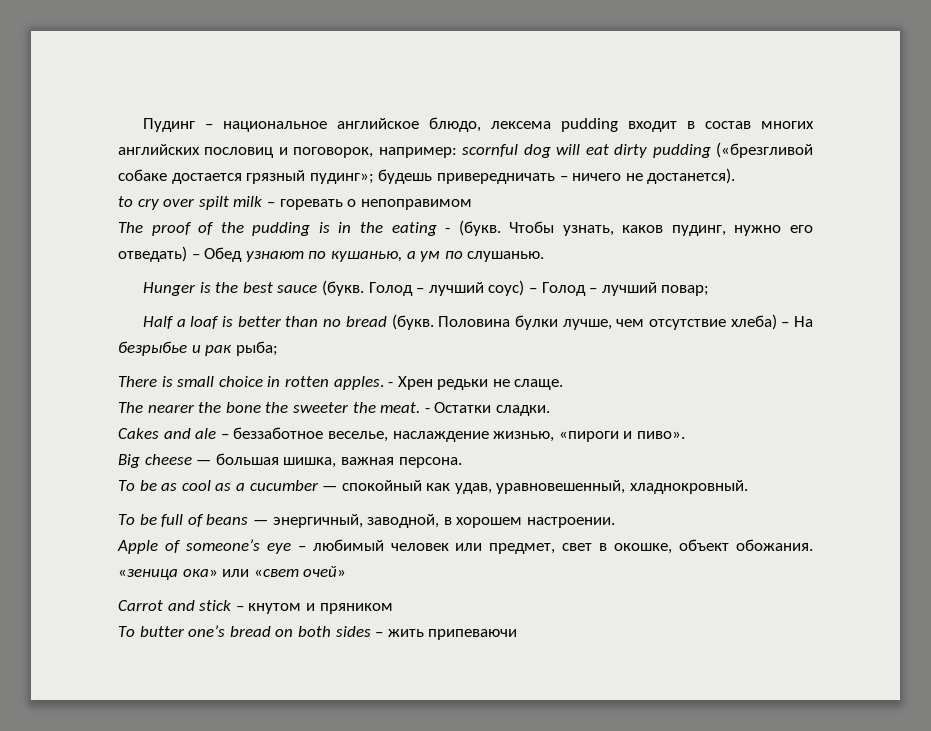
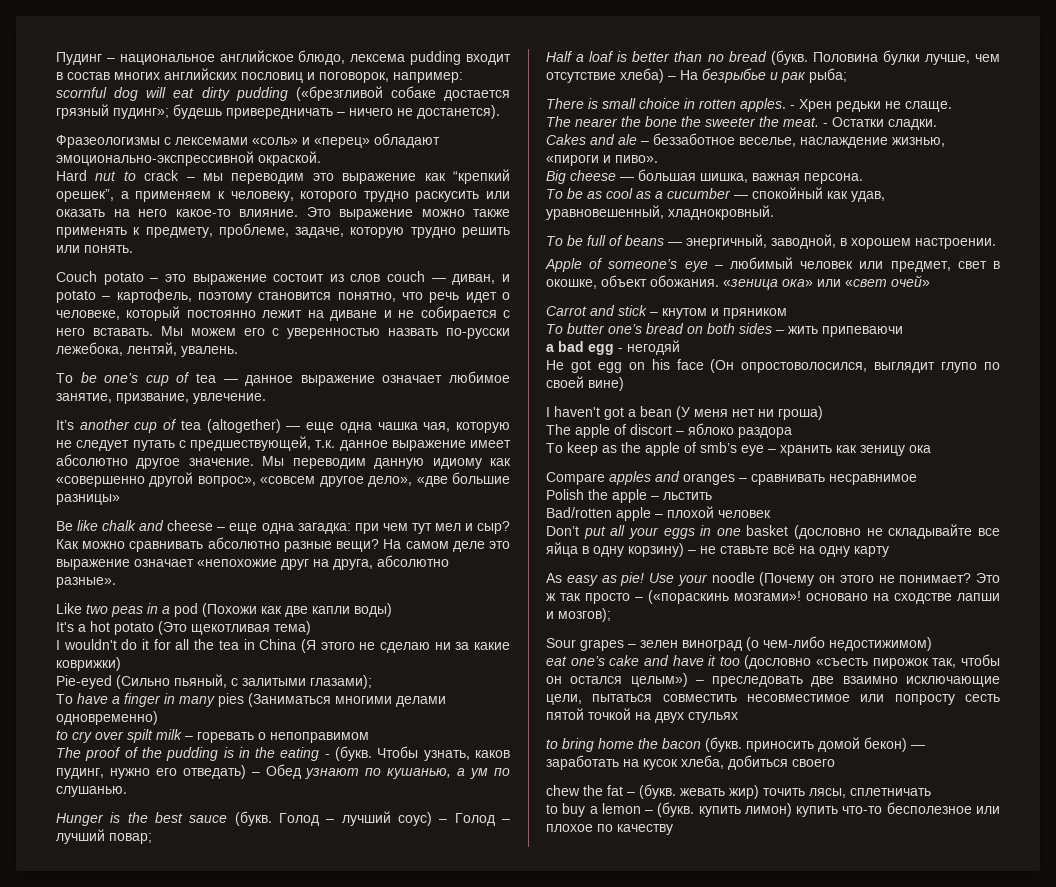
(736, 176) none -> [56,133,440,148] [56,151,321,166] [56,169,510,184] [56,189,510,202] [56,207,510,220] [56,223,510,238] [56,245,133,253] [56,271,510,285] [56,289,510,303] [56,306,511,321] [56,326,510,339] [56,342,238,357] [56,371,510,386] [56,393,266,404] [56,419,511,433] [56,436,511,451] [56,454,511,469] [56,472,511,487] [56,494,120,505] [56,520,510,534] [56,537,511,552] [56,555,449,570] [56,577,116,588] [56,603,392,617] [56,621,311,635] [56,639,510,653] [56,657,121,671] [56,674,372,689] [56,693,446,707] [56,711,158,725] // Фразеологизмы с лексемами «соль» и «перец» обладают эмоционально-экспрессивной окраской. // Hard nut to crack – мы переводим это выражение как “крепкий орешек”, а применяем к человеку, которого трудно раскусить или оказать на него какое-то влияние. Это выражение можно также применять к предмету, проблеме, задаче, которую трудно решить или понять. // Couch potato – это выражение состоит из слов couch — диван, и potato – картофель, поэтому становится понятно, что речь идет о человеке, который постоянно лежит на диване и не собирается с него вставать. Мы можем его с уверенностью назвать по-русски лежебока, лентяй, увалень. // To be one’s cup of tea — данное выражение означает любимое занятие, призвание, увлечение. // It’s another cup of tea (altogether) — еще одна чашка чая, которую не следует путать с предшествующей, т.к. данное выражение имеет абсолютно другое значение. Мы переводим данную идиому как «совершенно другой вопрос», «совсем другое дело», «две большие разницы» // Be like chalk and cheese – еще одна загадка: при чем тут мел и сыр? Как можно сравнивать абсолютно разные вещи? На самом деле это выражение означает «непохожие друг на друга, абсолютно разные». // Like two peas in a pod (Похожи как две капли воды) // It's a hot potato (Это щекотливая тема) // I wouldn't do it for all the tea in China (Я этого не сделаю ни за какие коврижки) // Pie-eyed (Сильно пьяный, с залитыми глазами); // To have a finger in many pies (Заниматься многими делами одновременно)
(518, 634) none -> [546,340,680,355] [546,359,1000,373] [546,376,624,391] [546,406,823,420] [546,423,792,438] [546,442,931,456] [546,471,917,485] [546,489,712,503] [546,506,771,521] [546,524,1000,539] [546,542,889,557] [546,572,1000,586] [546,590,1000,604] [546,608,611,622] [546,636,932,651] [546,654,1000,669] [546,673,1000,687] [546,694,1000,705] [546,708,738,723] [546,737,925,752] [546,755,835,770] [546,784,931,799] [546,802,1000,817] [546,824,673,835] // a bad egg - негодяй // He got egg on his face (Он опростоволосился, выглядит глупо по своей вине) // I haven't got a bean (У меня нет ни гроша) // The apple of discort – яблоко раздора // To keep as the apple of smb’s eye – хранить как зеницу ока // Compare apples and oranges – сравнивать несравнимое // Polish the apple – льстить // Bad/rotten apple – плохой человек // Don’t put all your eggs in one basket (дословно не складывайте все яйца в одну корзину) – не ставьте всё на одну карту // As easy as pie! Use your noodle (Почему он этого не понимает? Это ж так просто – («пораскинь мозгами»! основано на сходстве лапши и мозгов); // Sour grapes – зелен виноград (о чем-либо недостижимом) // eat one’s cake and have it too (дословно «съесть пирожок так, чтобы он остался целым») – преследовать две взаимно исключающие цели, пытаться совместить несовместимое или попросту сесть пятой точкой на двух стульях // to bring home the bacon (букв. приносить домой бекон) — заработать на кусок хлеба, добиться своего // chew the fat – (букв. жевать жир) точить лясы, сплетничать // to buy a lemon – (букв. купить лимон) купить что-то бесполезное или плохое по качеству

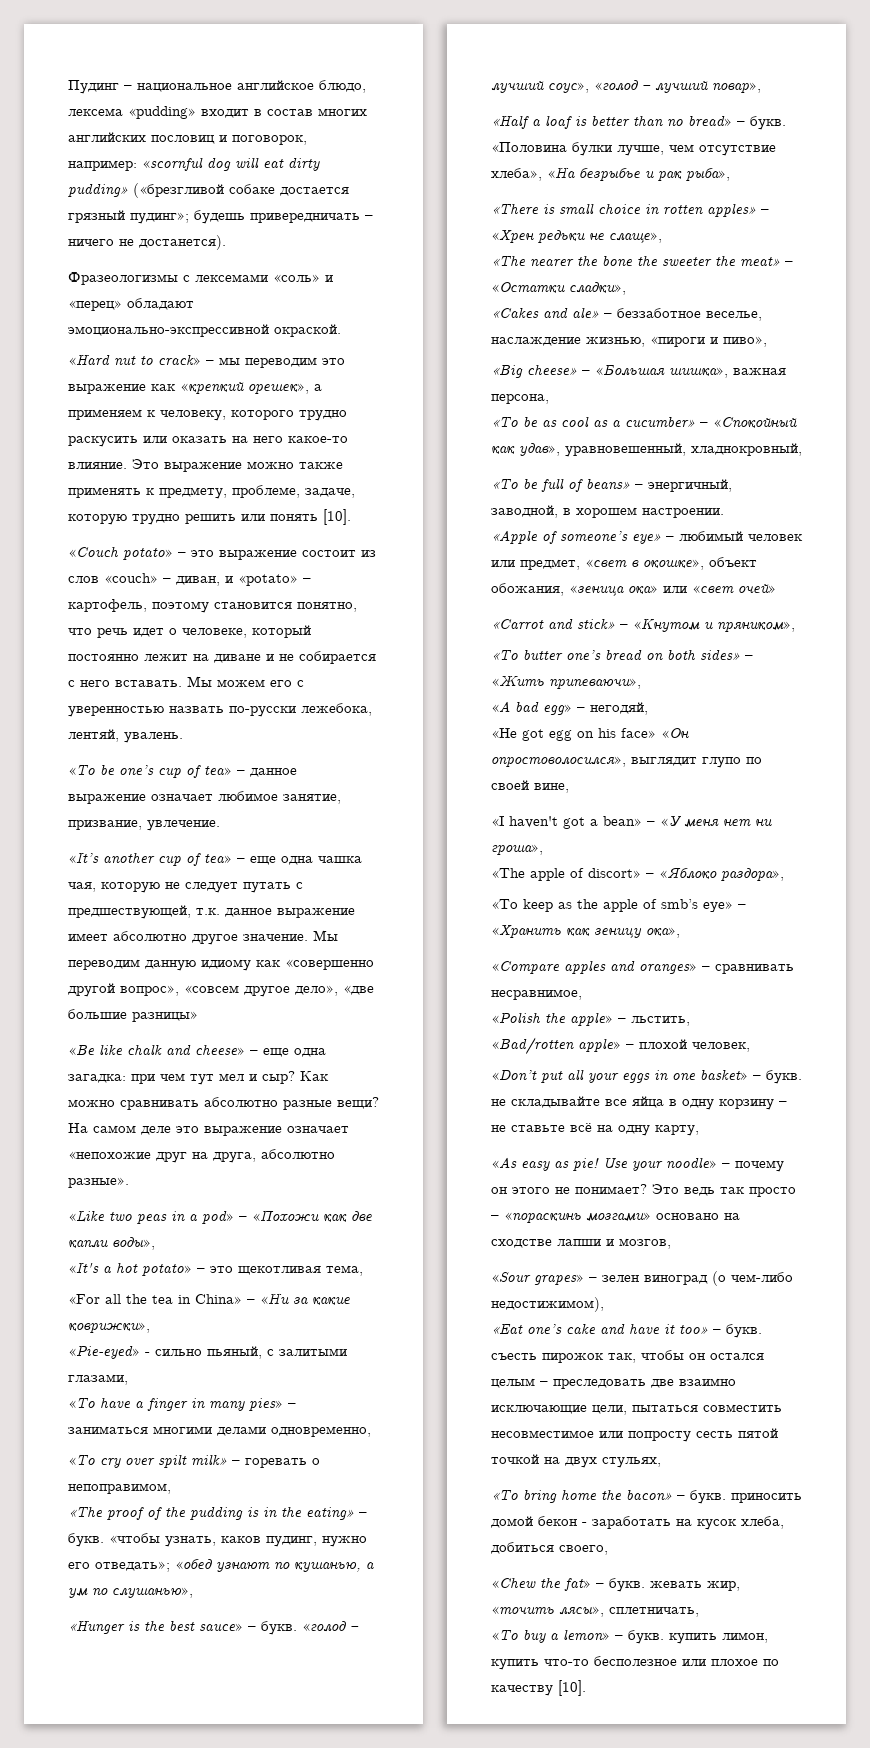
[410,51,462,65] pudding -> [128,106,196,119] «pudding»
[56,87,107,98] scornful -> [142,157,203,171] «scornful
[235,87,288,101] pudding -> [68,183,128,197] pudding»
[56,170,87,181] Hard -> [68,354,110,365] «Hard
[144,170,180,181] crack -> [158,354,201,365] crack»
[452,169,510,184] [56,189,114,202] “крепкий орешек”, -> [180,382,309,395] «крепкий орешек»,
[84,245,133,253] [56,271,144,285] понять. // Couch potato -> [270,509,351,525] [68,546,173,560] понять [10]. // «Couch potato»
[387,271,446,282] couch — -> [104,573,171,583] «couch» –
[56,290,96,303] potato -> [238,574,298,586] «potato»
[56,373,73,383] To -> [68,765,95,775] «To
[195,373,238,383] tea — -> [204,766,245,775] tea» –
[56,420,74,430] It’s -> [68,853,99,863] «It’s
[180,419,301,433] tea (altogether) — -> [204,854,245,863] tea» –
[56,521,73,531] Be -> [68,1045,95,1055] «Be
[167,520,214,531] cheese -> [195,1044,245,1055] cheese»
[56,603,82,614] Like -> [68,1210,105,1222] «Like
[174,603,392,617] [56,621,311,635] [56,639,510,653] [56,657,121,671] [56,675,170,689] pod (Похожи как две капли воды) // It's a hot potato (Это щекотливая тема) // I wouldn't do it for all the tea in China (Я этого не сделаю ни за какие коврижки) // Pie-eyed (Сильно -> [202,1210,372,1224] [68,1237,155,1250] [68,1262,363,1276] [68,1293,350,1306] [68,1322,150,1334] [68,1345,202,1359] pod» – «Похожи как две капли воды», // «It's a hot potato» – это щекотливая тема, // «For all the tea in China» – «Ни за какие коврижки», // «Pie-eyed» - сильно
[310,675,372,689] [56,694,73,704] глазами); // To -> [68,1374,128,1385] [68,1398,95,1408] глазами, // «To
[218,693,446,707] [56,711,158,725] [56,730,68,740] pies (Заниматься многими делами одновременно) // to -> [249,1398,296,1411] [68,1426,371,1437] [68,1455,95,1465] pies» – заниматься многими делами одновременно, // «To
[156,729,182,740] milk -> [191,1454,227,1466] milk»
[270,732,369,743] [56,747,81,758] непоправимом // The -> [68,1483,171,1494] [68,1506,103,1517] непоправимом, // «The
[280,746,419,761] eating - (букв. Чтобы -> [306,1507,367,1520] [68,1533,160,1547] eating» – букв. «чтобы
[182,764,301,779] отведать) – Обед -> [95,1558,212,1572] отведать»; «обед
[56,786,127,797] [56,813,104,826] слушанью. // Hunger -> [112,1587,193,1598] [68,1620,125,1634] слушанью», // «Hunger
[189,811,510,826] [56,829,152,844] [546,51,573,62] sauce (букв. Голод – лучший соус) – Голод – лучший повар; // Half -> [199,1621,359,1635] [491,80,761,94] [491,115,529,129] sauce» – букв. «голод – лучший соус», «голод – лучший повар», // «Half
[728,50,878,65] bread (букв. Половина -> [688,115,786,130] [491,142,567,152] bread» – букв. «Половина
[620,68,698,83] хлеба) – На -> [491,167,575,181] хлеба», «На
[809,68,847,83] [546,98,584,109] рыба; // There -> [686,167,730,182] [491,203,539,214] рыба», // «There
[740,98,952,112] [546,116,571,127] apples. - Хрен редьки не слаще. // The -> [707,203,769,217] [491,230,662,244] [491,255,526,266] apples» – «Хрен редьки не слаще», // «The
[783,117,937,130] [546,134,637,145] meat. - Остатки сладки. // Cakes and ale -> [740,257,793,267] [491,282,626,295] [491,307,599,319] meat» – «Остатки сладки», // «Cakes and ale»
[615,155,658,163] [546,169,863,184] [546,189,563,199] пиво». // Big cheese — большая шишка, важная персона. // To -> [723,336,767,347] [491,364,786,378] [491,394,549,404] [491,417,518,427] пиво», // «Big cheese» – «Большая шишка», важная персона, // «To
[667,187,885,202] [546,205,774,220] [546,236,563,246] cucumber — спокойный как удав, уравновешенный, хладнокровный. // To -> [625,417,797,429] [491,443,802,457] [491,479,518,489] cucumber» – «Спокойный как удав», уравновешенный, хладнокровный, // «To
[625,235,682,246] beans — -> [586,479,643,490] beans» –
[545,258,582,272] Apple -> [491,530,538,544] «Apple
[684,261,708,272] eye -> [632,533,661,544] eye»
[957,261,1000,269] [546,275,719,289] свет в окошке, объект обожания. -> [585,557,757,570] [491,583,564,596] «свет в окошке», объект обожания,
[546,305,787,319] [546,324,563,334] Carrot and stick – кнутом и пряником // To -> [491,618,795,633] [491,650,518,660] «Carrot and stick» – «Кнутом и пряником», // «To
[739,323,903,337] [546,340,680,355] [546,360,564,370] sides – жить припеваючи // a bad egg - негодяй // He -> [700,649,753,660] [491,675,641,690] [491,701,648,715] [491,728,517,738] sides» – «Жить припеваючи», // «A bad egg» – негодяй, // «He
[676,359,868,373] face (Он опростоволосился, -> [621,728,689,738] [491,756,626,768] face» «Он опростоволосился»,
[588,377,624,391] [546,407,550,417] вине) // I -> [534,783,569,793] [491,816,504,826] вине, // «I
[640,406,823,420] [546,423,792,438] [546,443,563,453] bean (У меня нет ни гроша) // The apple of discort – яблоко раздора // To -> [603,815,772,827] [491,844,543,856] [491,867,784,882] [491,899,518,909] bean» – «У меня нет ни гроша», // «The apple of discort» – «Яблоко раздора», // «To
[741,445,931,456] [546,472,605,485] eye – хранить как зеницу ока // Compare -> [703,901,746,912] [491,925,680,939] [491,961,560,974] eye» – «Хранить как зеницу ока», // «Compare
[683,473,735,485] oranges -> [639,963,697,974] oranges»
[829,474,917,485] [546,489,712,503] [546,506,771,521] [546,526,579,536] несравнимое // Polish the apple – льстить // Bad/rotten apple – плохой человек // Don’t -> [491,989,582,1000] [491,1012,690,1026] [491,1037,750,1055] [491,1070,537,1081] несравнимое, // «Polish the apple» – льстить, // «Bad/rotten apple» – плохой человек, // «Don’t
[746,525,862,539] basket (дословно -> [700,1069,802,1084] basket» – букв.
[628,543,684,557] корзину) -> [719,1099,774,1110] корзину
[854,546,889,557] [546,573,562,583] карту // As -> [655,1125,699,1136] [491,1157,517,1168] карту, // «As
[711,572,815,586] noodle (Почему -> [666,1157,784,1172] noodle» – почему
[546,593,556,601] ж -> [684,1187,715,1196] ведь
[648,590,801,604] («пораскинь мозгами»! -> [504,1212,651,1224] «пораскинь мозгами»
[558,608,611,622] [546,638,624,651] мозгов); // Sour grapes -> [619,1238,671,1249] [491,1272,584,1285] мозгов, // «Sour grapes»
[829,637,932,651] [546,656,567,666] недостижимом) // eat -> [491,1297,604,1312] [491,1324,523,1334] недостижимом), // «Eat
[719,655,869,669] too (дословно «съесть -> [679,1324,762,1338] [491,1353,537,1360] too» – букв. съесть
[630,673,688,687] целым») -> [491,1378,535,1388] целым
[688,712,738,723] [546,739,558,749] стульях // to -> [602,1457,661,1468] [491,1490,518,1500] стульях, // «To
[662,737,925,752] bacon (букв. приносить домой бекон) — -> [626,1490,802,1504] [491,1516,587,1528] bacon» – букв. приносить домой бекон -
[792,759,835,767] [546,784,931,799] [546,802,792,817] своего // chew the fat – (букв. жевать жир) точить лясы, сплетничать // to buy a lemon – (букв. купить лимон) -> [559,1545,608,1555] [491,1577,740,1592] [491,1606,699,1617] [491,1629,768,1644] своего, // «Chew the fat» – букв. жевать жир, «точить лясы», сплетничать, // «To buy a lemon» – букв. купить лимон,
(673, 829) none -> [558,1680,586,1696] [10].

